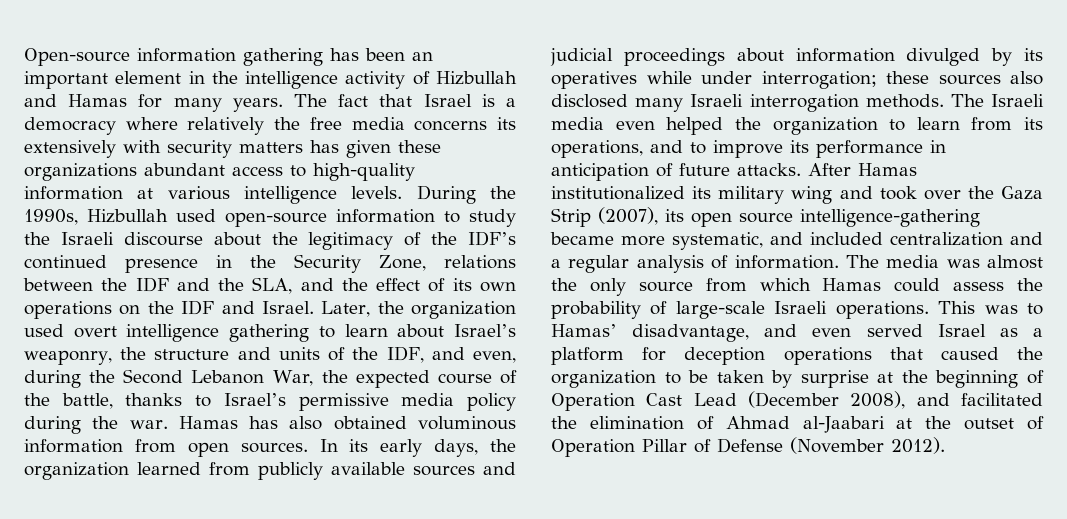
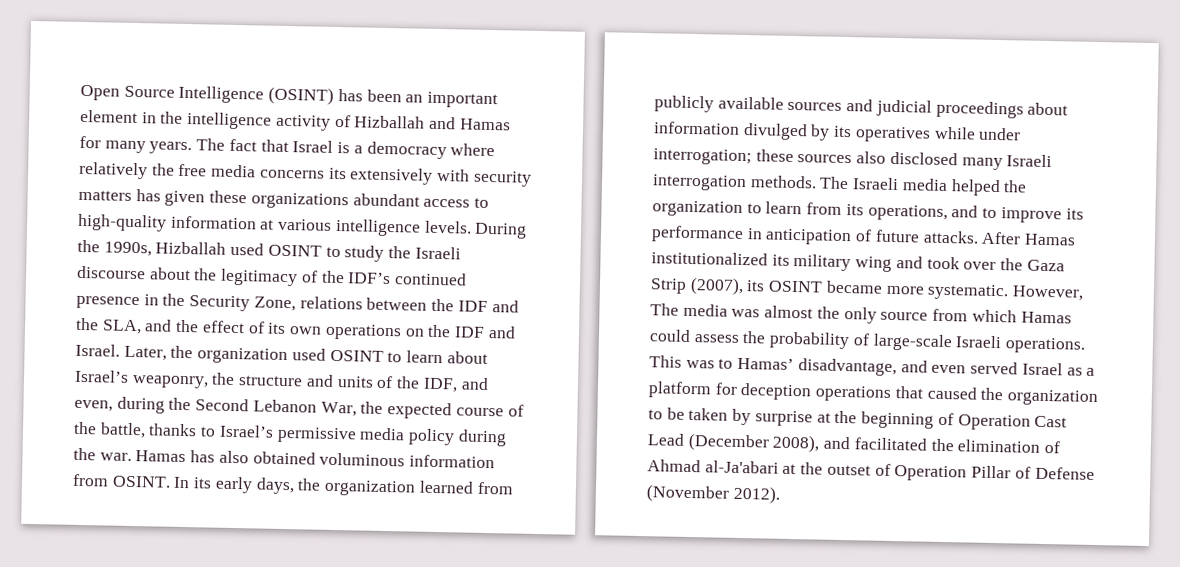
[24,48,323,66] Open-source information gathering -> [80,84,335,105] Open Source Intelligence (OSINT)
[435,71,517,85] Hizbullah -> [354,115,426,129] Hizballah
[87,209,435,227] Hizbullah used open-source information -> [155,241,322,257] Hizballah used OSINT
[73,324,310,342] overt intelligence gathering -> [329,349,384,362] OSINT
[187,442,308,457] open sources. -> [111,475,171,488] OSINT.
[615,121,655,130] even -> (948, 185) none
[691,209,980,227] [550,232,1043,250] [551,255,839,273] open source intelligence-gathering became more systematic, and included centralization and a regular analysis of information. -> [768,280,1085,301] OSINT became more systematic. However,
[802,416,885,433] al-Jaabari -> [704,460,779,474] al-Ja'abari

